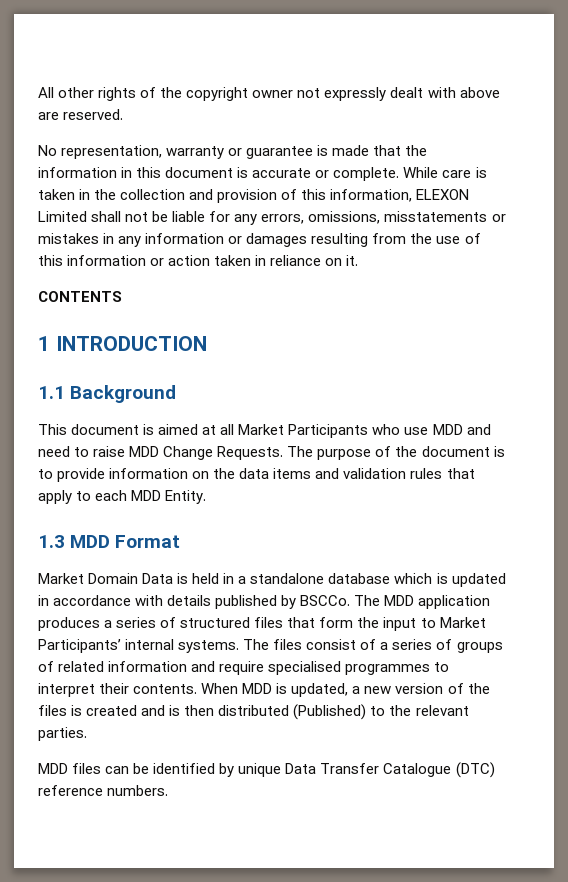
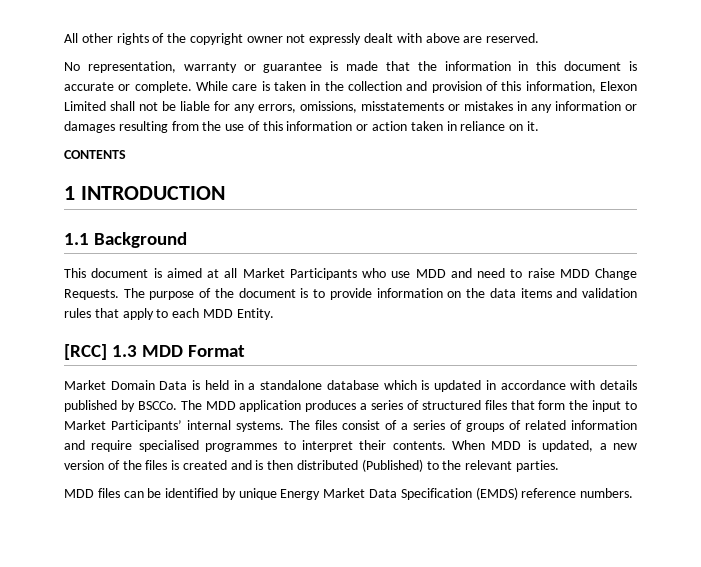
[416,189,470,200] ELEXON -> [599,81,637,91] Elexon
(207, 497) none -> [64,344,107,360] [RCC]
[285,762,495,778] Data Transfer Catalogue (DTC) -> [280,487,518,500] Energy Market Data Specification (EMDS)

